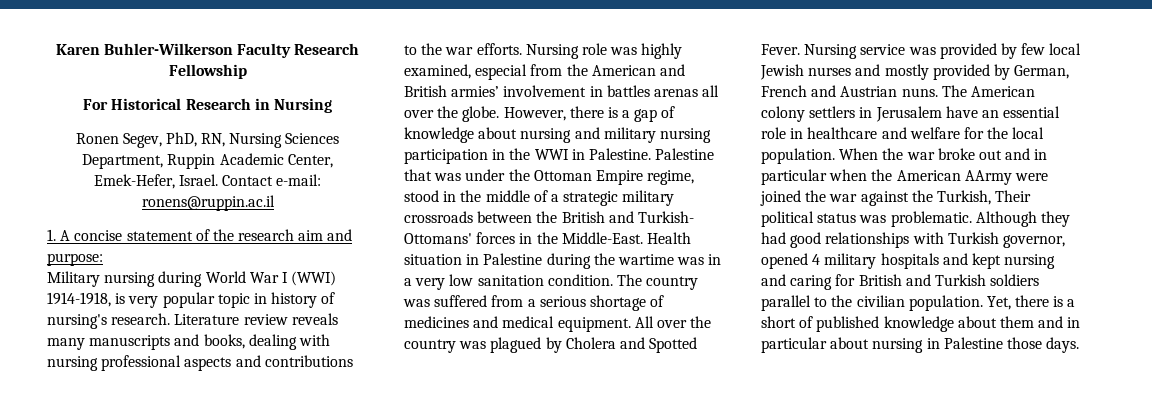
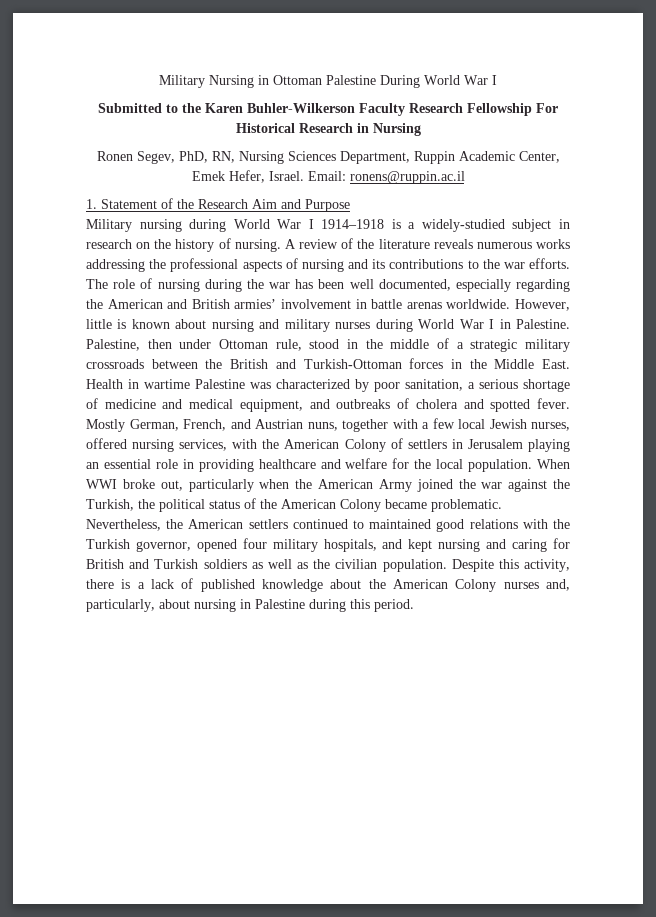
(55, 49) none -> [159,75,497,88] [98,103,201,113] Military Nursing in Ottoman Palestine During World War I // Submitted to the
(247, 71) // -> (532, 109) none
[93,174,322,189] [141,195,275,211] [47,229,353,241] [47,253,103,266] Emek-Hefer, Israel. Contact e-mail: ronens@ruppin.ac.il // 1. A concise statement of the research aim and purpose: -> [191,170,465,184] [86,198,350,212] Emek Hefer, Israel. Email: ronens@ruppin.ac.il // 1. Statement of the Research Aim and Purpose
[291,271,337,286] [47,292,336,308] [47,313,338,329] [47,334,330,350] [47,355,261,371] (WWI) 1914-1918, is very popular topic in history of nursing's research. Literature review reveals many manuscripts and books, dealing with nursing professional aspects and -> [321,219,570,232] [86,238,570,252] [86,258,386,272] 1914–1918 is a widely-studied subject in research on the history of nursing. A review of the literature reveals numerous works addressing the professional aspects of nursing and its
[525,43,683,59] [404,64,563,80] Nursing role was highly examined, especial from -> [86,278,570,292] The role of nursing during the war has been well documented, especially regarding
[606,85,720,97] [404,106,676,122] [404,127,711,143] [404,148,715,164] [404,169,695,185] battles arenas all over the globe. However, there is a gap of knowledge about nursing and military nursing participation in the WWI in Palestine. Palestine that was under the Ottoman Empire regime, -> [371,299,571,311] [86,319,570,332] [86,339,302,351] battle arenas worldwide. However, little is known about nursing and military nurses during World War I in Palestine. Palestine, then under Ottoman rule,
[637,211,694,223] [404,233,472,244] Turkish- Ottomans' -> [303,359,402,369] Turkish-Ottoman
[561,232,691,244] [404,253,722,269] [404,274,699,290] [403,295,524,307] Middle-East. Health situation in Palestine during the wartime was in a very low sanitation condition. The country was suffered from -> [494,359,570,369] [86,379,463,392] Middle East. Health in wartime Palestine was characterized by poor sanitation,
[404,316,469,328] medicines -> [104,399,156,409] medicine
[557,316,712,332] [404,337,698,353] [761,43,1082,59] [760,64,1070,80] [761,85,1035,97] [761,106,805,122] equipment. All over the country was plagued by Cholera and Spotted Fever. Nursing service was provided by few local Jewish nurses and mostly provided by German, French and Austrian nuns. The American colony -> [239,398,570,412] [86,418,570,432] [86,438,403,452] equipment, and outbreaks of cholera and spotted fever. Mostly German, French, and Austrian nuns, together with a few local Jewish nurses, offered nursing services, with the American Colony of
[945,106,978,118] have -> [527,439,570,452] playing
(804, 133) none -> [198,459,254,472] providing
[882,148,1048,160] [761,169,827,185] the war broke out and in particular -> [86,479,254,492] WWI broke out, particularly
[964,170,1048,185] AArmy were -> [378,479,412,492] Army
[995,190,1032,202] Their -> [138,499,155,509] the
[859,211,1070,227] [761,232,1065,248] [761,253,939,269] was problematic. Although they had good relationships with Turkish governor, opened 4 military hospitals -> [244,498,502,512] [86,519,570,532] [86,538,377,552] of the American Colony became problematic. Nevertheless, the American settlers continued to maintained good relations with the Turkish governor, opened four military hospitals,
[761,295,1076,311] [761,316,796,328] parallel to the civilian population. Yet, there is a short -> [251,559,570,572] [86,579,174,589] as well as the civilian population. Despite this activity, there is a lack
[999,316,1081,328] [761,337,827,353] them and in particular -> [368,579,570,592] [86,599,155,612] the American Colony nurses and, particularly,
[1006,337,1080,353] those days. -> [309,599,414,612] during this period.

